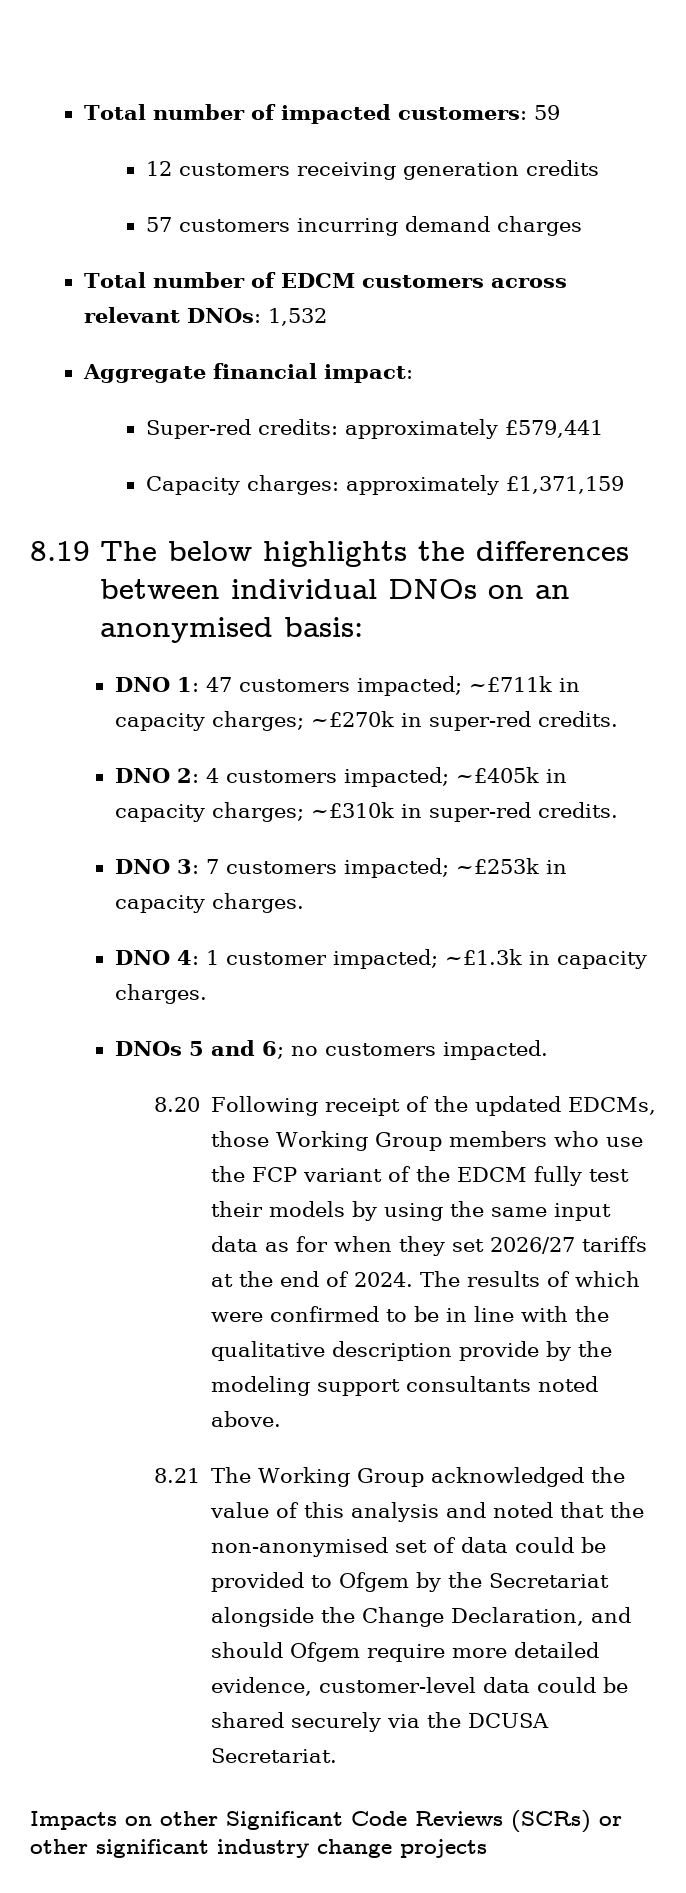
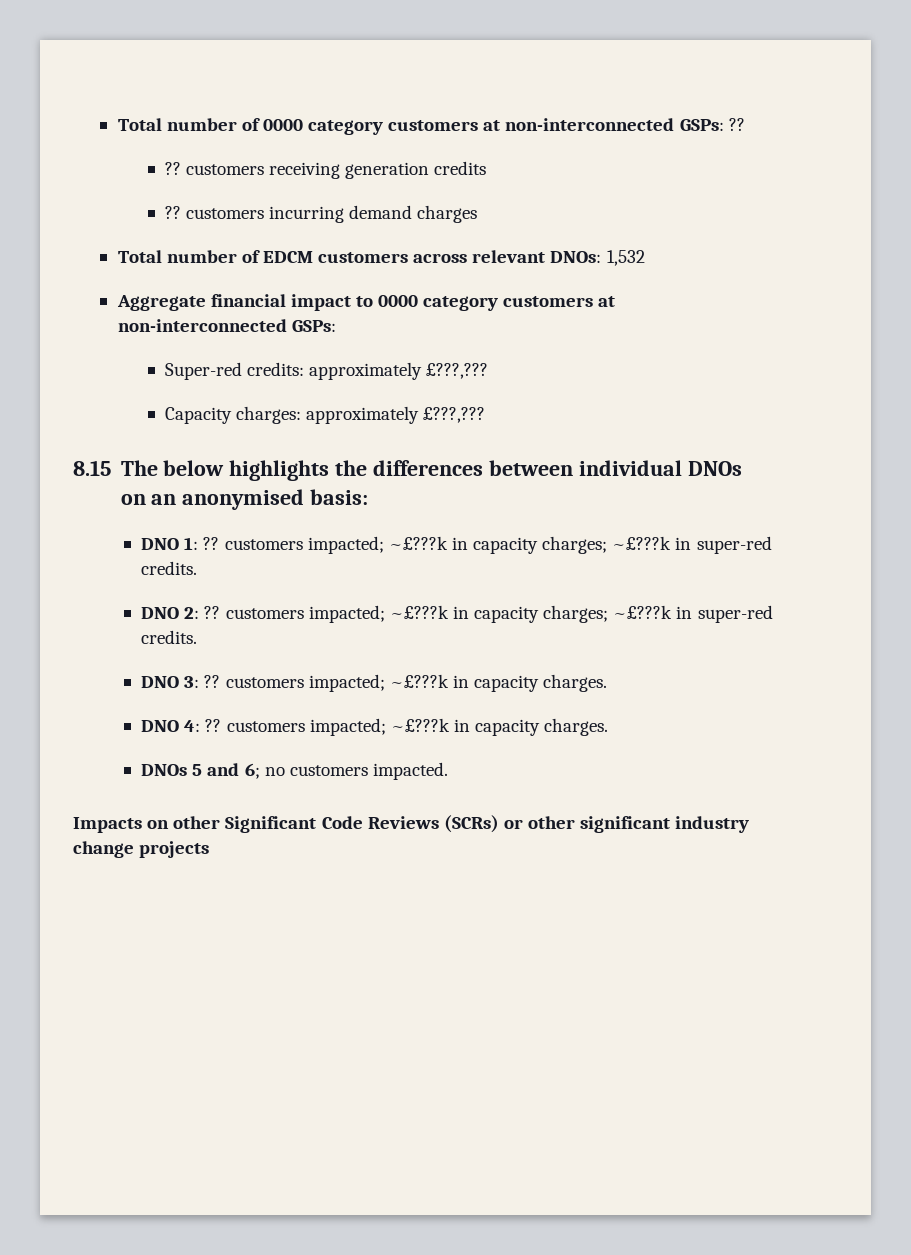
[83,104,560,124] [145,161,172,176] Total number of impacted customers: 59 // 12 -> [117,118,745,135] [164,162,181,175] Total number of 0000 category customers at non-interconnected GSPs: ?? // ??
[145,217,172,232] 57 -> [164,206,181,219] ??
[323,364,413,383] impact: -> [290,294,616,311] [117,319,336,332] impact to 0000 category customers at non-interconnected GSPs:
[504,420,603,438] £579,441 -> [426,363,489,379] £???,???
[505,476,624,494] [30,541,90,561] £1,371,159 // 8.19 -> [423,407,486,423] [73,460,111,476] £???,??? // 8.15
[205,676,580,696] [114,711,394,731] 47 customers impacted; ~£711k in capacity charges; ~£270k -> [203,536,672,554] ?? customers impacted; ~£???k in capacity charges; ~£???k
[205,767,567,787] [114,802,394,822] 4 customers impacted; ~£405k in capacity charges; ~£310k -> [204,605,673,623] ?? customers impacted; ~£???k in capacity charges; ~£???k
[205,858,539,878] 7 customers impacted; ~£253k -> [204,674,449,692] ?? customers impacted; ~£???k
[205,949,522,969] 1 customer impacted; ~£1.3k -> [205,718,450,736] ?? customers impacted; ~£???k
[154,1096,656,1116] [210,1131,643,1151] [210,1166,629,1186] [210,1201,611,1221] [210,1236,647,1256] [210,1271,640,1287] [210,1306,609,1322] [210,1341,612,1361] [210,1376,598,1396] [210,1411,281,1427] [154,1467,625,1487] [209,1502,644,1522] [210,1537,606,1557] [210,1572,609,1592] [210,1607,631,1627] [210,1642,599,1662] [210,1677,628,1696] [210,1712,549,1732] [210,1748,337,1763] // 8.20 Following receipt of the updated EDCMs, those Working Group members who use the FCP variant of the EDCM fully test their models by using the same input data as for when they set 2026/27 tariffs at the end of 2024. The results of which were confirmed to be in line with the qualitative description provide by the modeling support consultants noted above. // 8.21 The Working Group acknowledged the value of this analysis and noted that the non-anonymised set of data could be provided to Ofgem by the Secretariat alongside the Change Declaration, and should Ofgem require more detailed evidence, customer-level data could be shared securely via the DCUSA Secretariat. -> (448, 771) none

